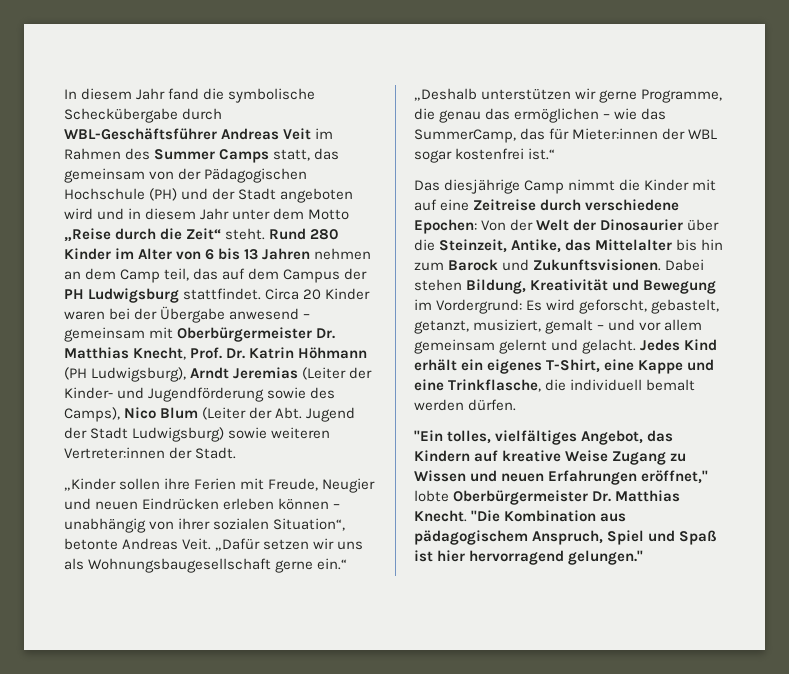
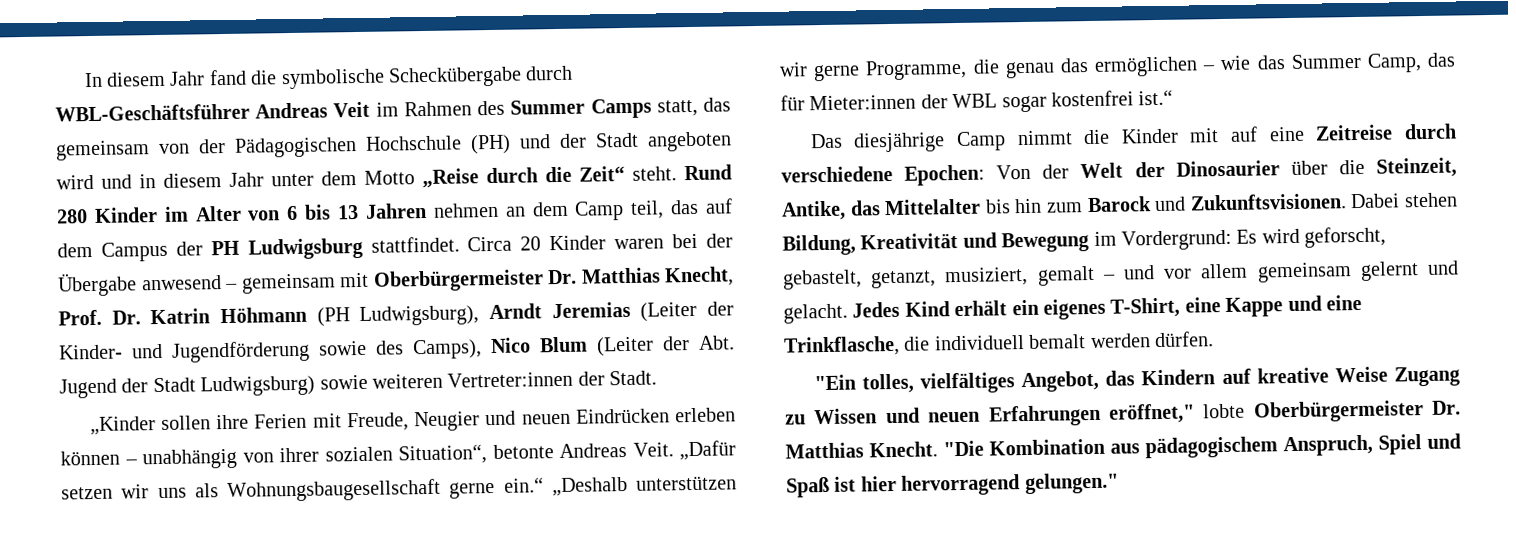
[414,129,516,143] SummerCamp, -> [1290,53,1422,73] Summer Camp,

